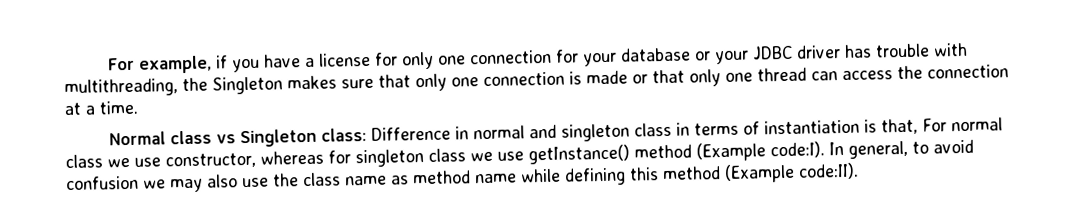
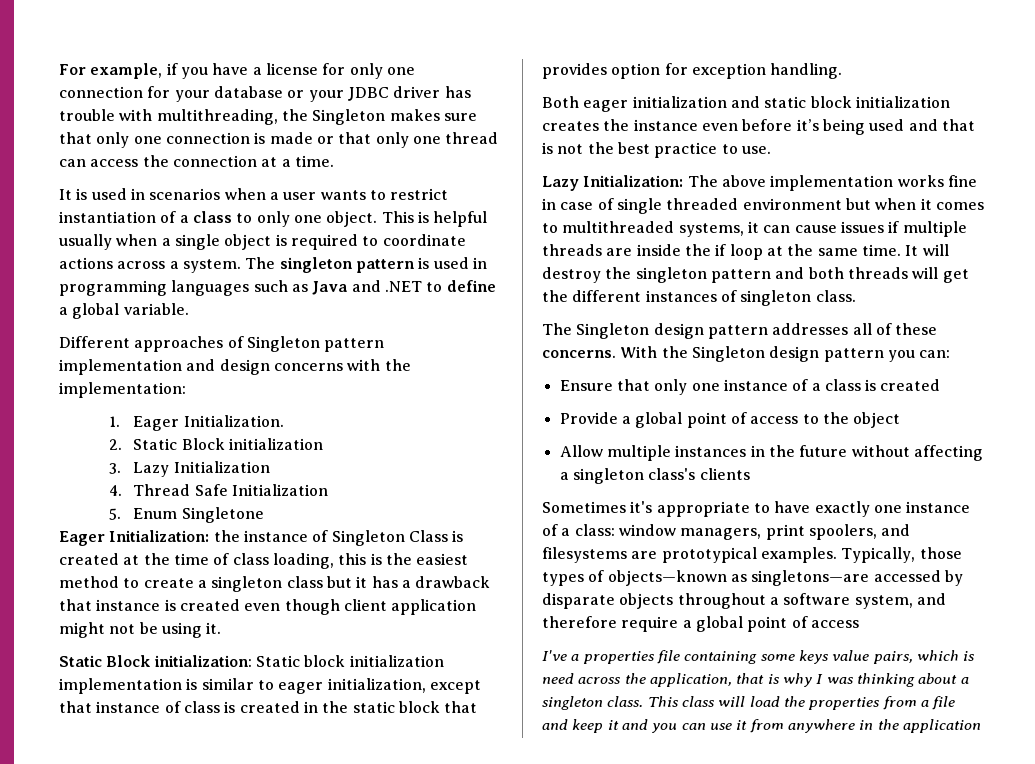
[109,117,1004,148] [65,139,974,169] [66,162,859,193] Normal class vs Singleton class: Difference in normal and singleton class in terms of instantiation is that, For normal class we use constructor, whereas for singleton class we use getInstance() method (Example code:I). In general, to avoid confusion we may also use the class name as method name while defining this method (Example code:II). -> [59,188,449,200] [59,211,488,227] [59,234,466,250] [59,257,487,273] [59,280,496,296] [59,303,189,319] [59,336,385,352] [59,359,411,375] [59,382,186,398] [108,415,284,431] [108,438,323,450] [108,461,270,477] [108,484,328,496] [108,507,264,523] [59,530,464,546] [59,553,469,569] [59,576,491,592] [59,599,477,615] [59,622,222,638] [59,655,444,667] [59,678,481,694] [59,701,478,713] [542,63,843,79] [542,96,950,112] [542,119,975,135] [542,142,771,158] [542,175,977,191] [542,198,984,214] [542,221,967,237] [542,244,949,260] [542,267,969,283] [542,290,856,306] [542,323,938,339] [542,346,951,362] [559,379,941,395] [559,412,901,428] [559,445,983,461] [559,468,750,484] [542,501,971,517] [542,524,911,540] [542,547,962,563] [542,570,963,586] [542,593,946,609] [542,616,859,632] [542,650,976,664] [542,673,969,687] [542,696,956,710] [542,719,981,733] It is used in scenarios when a user wants to restrict instantiation of a class to only one object. This is helpful usually when a single object is required to coordinate actions across a system. The singleton pattern is used in programming languages such as Java and .NET to define a global variable. // Different approaches of Singleton pattern implementation and design concerns with the implementation: // 1. Eager Initialization. // 2. Static Block initialization // 3. Lazy Initialization // 4. Thread Safe Initialization // 5. Enum Singletone // Eager Initialization: the instance of Singleton Class is created at the time of class loading, this is the easiest method to create a singleton class but it has a drawback that instance is created even though client application might not be using it. // Static Block initialization: Static block initialization implementation is similar to eager initialization, except that instance of class is created in the static block that provides option for exception handling. // Both eager initialization and static block initialization creates the instance even before it’s being used and that is not the best practice to use. // Lazy Initialization: The above implementation works fine in case of single threaded environment but when it comes to multithreaded systems, it can cause issues if multiple threads are inside the if loop at the same time. It will destroy the singleton pattern and both threads will get the different instances of singleton class. // The Singleton design pattern addresses all of these concerns. With the Singleton design pattern you can: // Ensure that only one instance of a class is created // Provide a global point of access to the object // Allow multiple instances in the future without affecting a singleton class's clients // Sometimes it's appropriate to have exactly one instance of a class: window managers, print spoolers, and filesystems are prototypical examples. Typically, those types of objects—known as singletons—are accessed by disparate objects throughout a software system, and therefore require a global point of access // I've a properties file containing some keys value pairs, which is need across the application, that is why I was thinking about a singleton class. This class will load the properties from a file and keep it and you can use it from anywhere in the application

